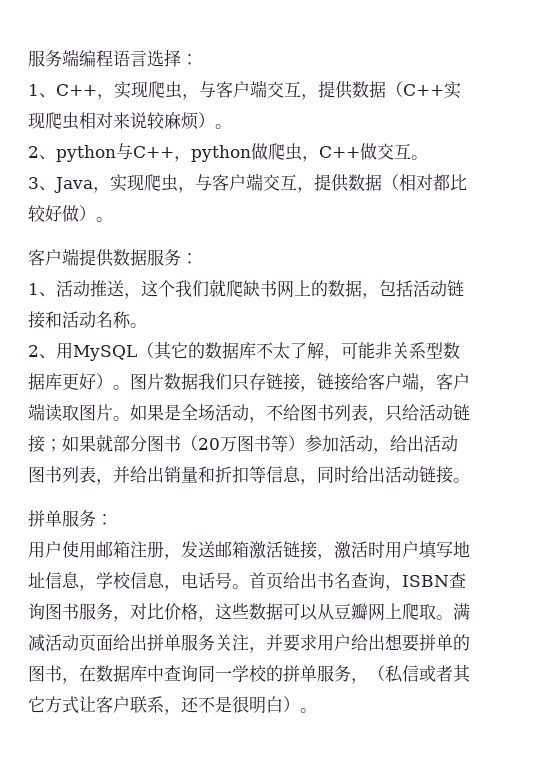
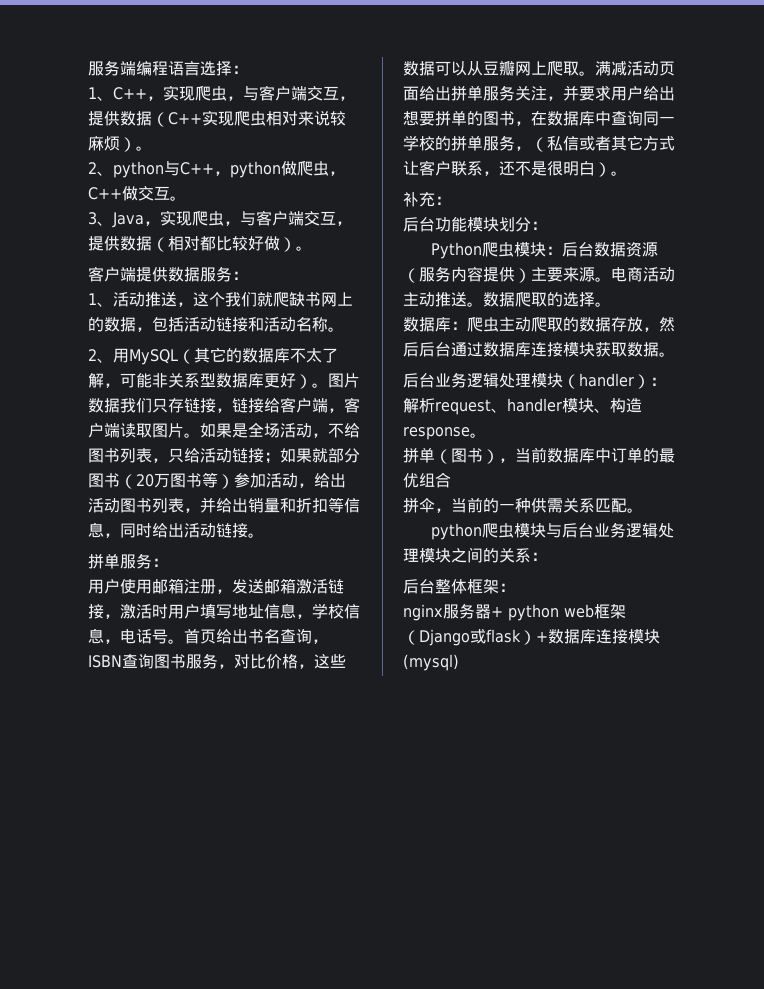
(317, 710) none -> [403,192,451,207] [403,217,547,232] [431,241,659,259] [403,266,675,283] [403,291,611,307] [403,316,675,332] [403,342,675,357] [403,372,666,389] [403,398,642,415] [403,427,486,440] [403,447,675,464] [403,472,451,488] [403,497,643,513] [431,522,675,540] [403,547,547,563] [403,579,515,594] [403,603,626,621] [403,629,660,646] [403,654,459,671] // 补充： // 后台功能模块划分： // Python爬虫模块：后台数据资源（服务内容提供）主要来源。电商活动主动推送。数据爬取的选择。 // 数据库：爬虫主动爬取的数据存放，然后后台通过数据库连接模块获取数据。 // 后台业务逻辑处理模块（handler）：解析request、handler模块、构造response。 // 拼单（图书），当前数据库中订单的最优组合 // 拼伞，当前的一种供需关系匹配。 // python爬虫模块与后台业务逻辑处理模块之间的关系： // 后台整体框架： // nginx服务器+ python web框架（Django或flask）+数据库连接模块(mysql)

